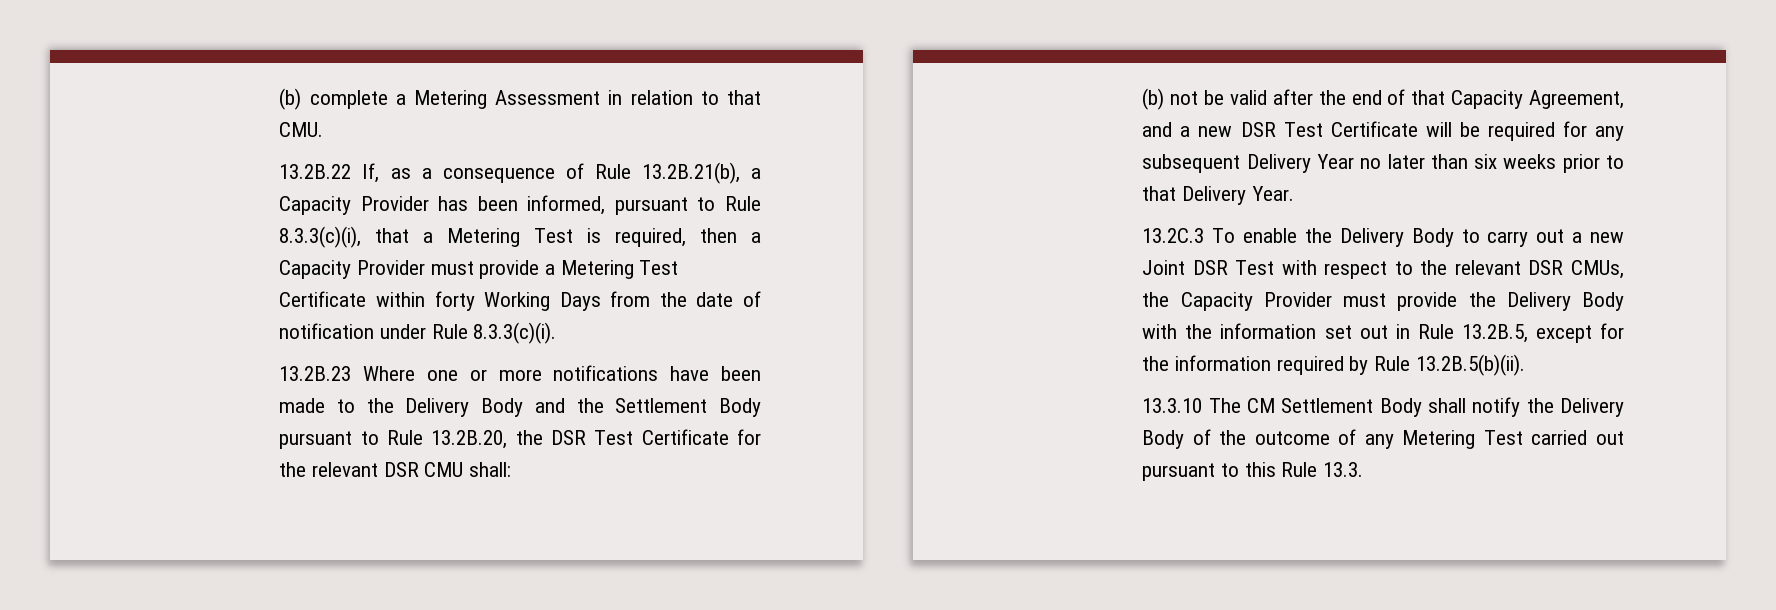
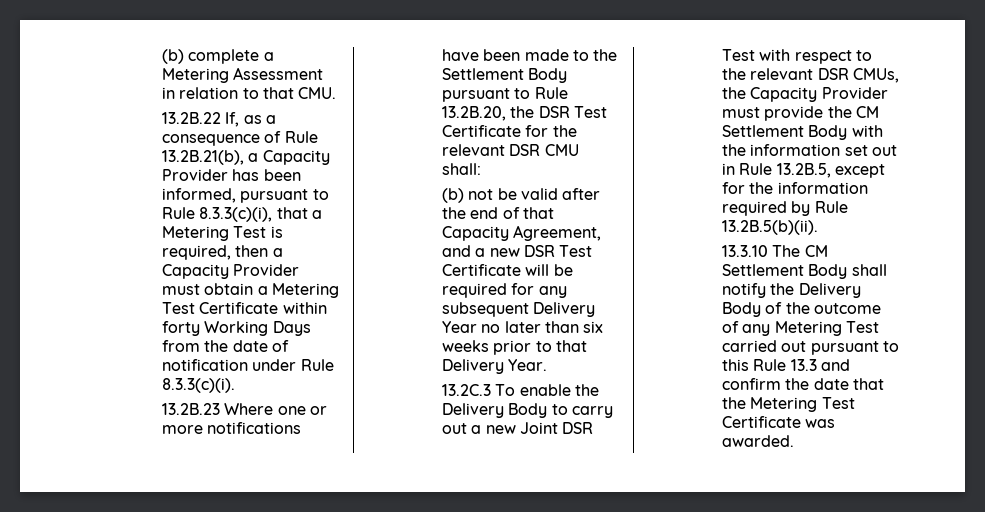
[479,260,540,279] provide -> [204,283,254,295] obtain
[405,398,604,417] Delivery Body and the -> (618, 55) none
[1506,292,1571,311] Delivery -> [855,106,879,118] [721,125,804,137] CM Settlement
[1323,462,1364,477] 13.3. -> [790,359,850,371] [721,378,884,390] [721,397,855,412] [721,416,836,428] [721,435,794,447] 13.3 and confirm the date that the Metering Test Certificate was awarded.

